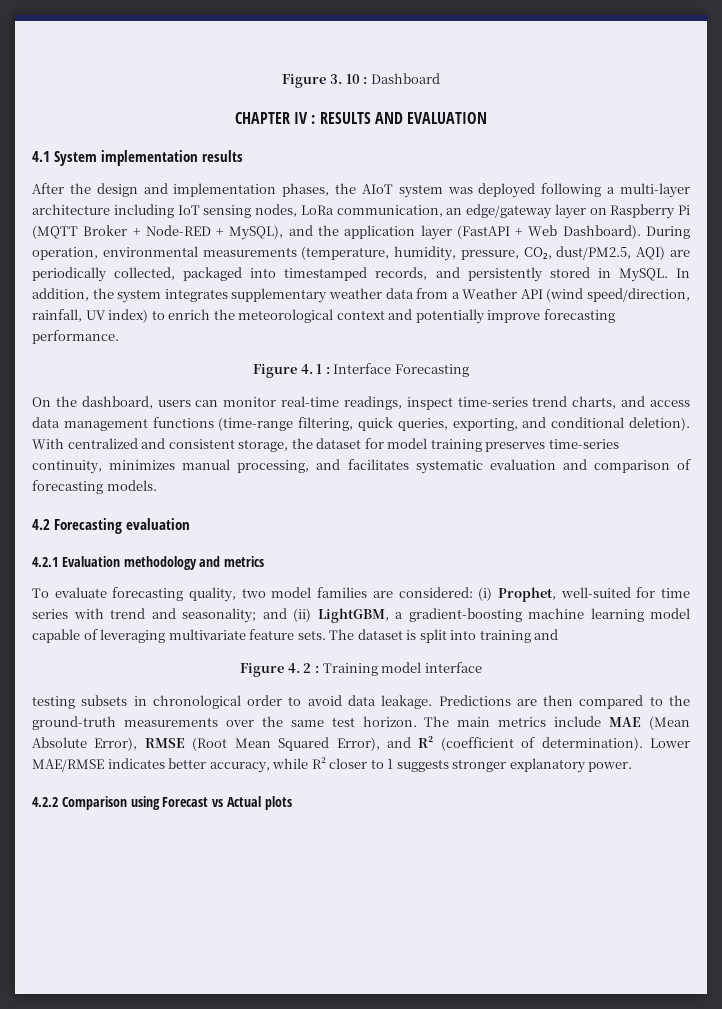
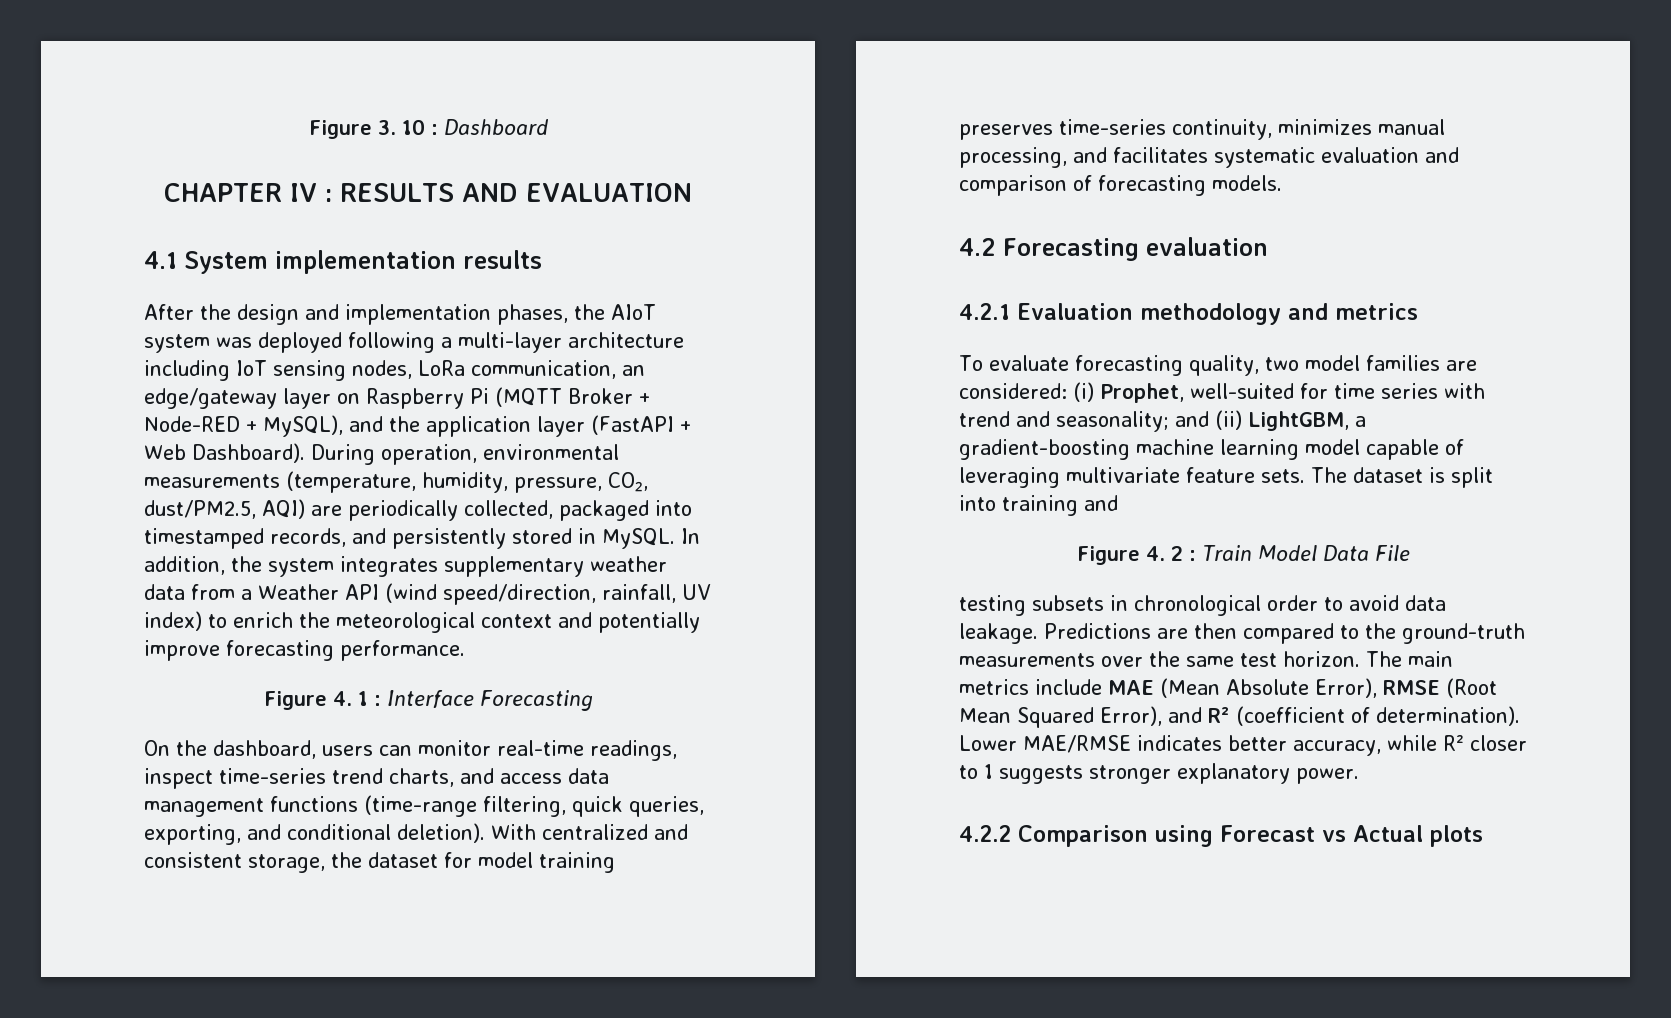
[322,662,482,676] Training model interface -> [1201,545,1410,561] Train Model Data File

